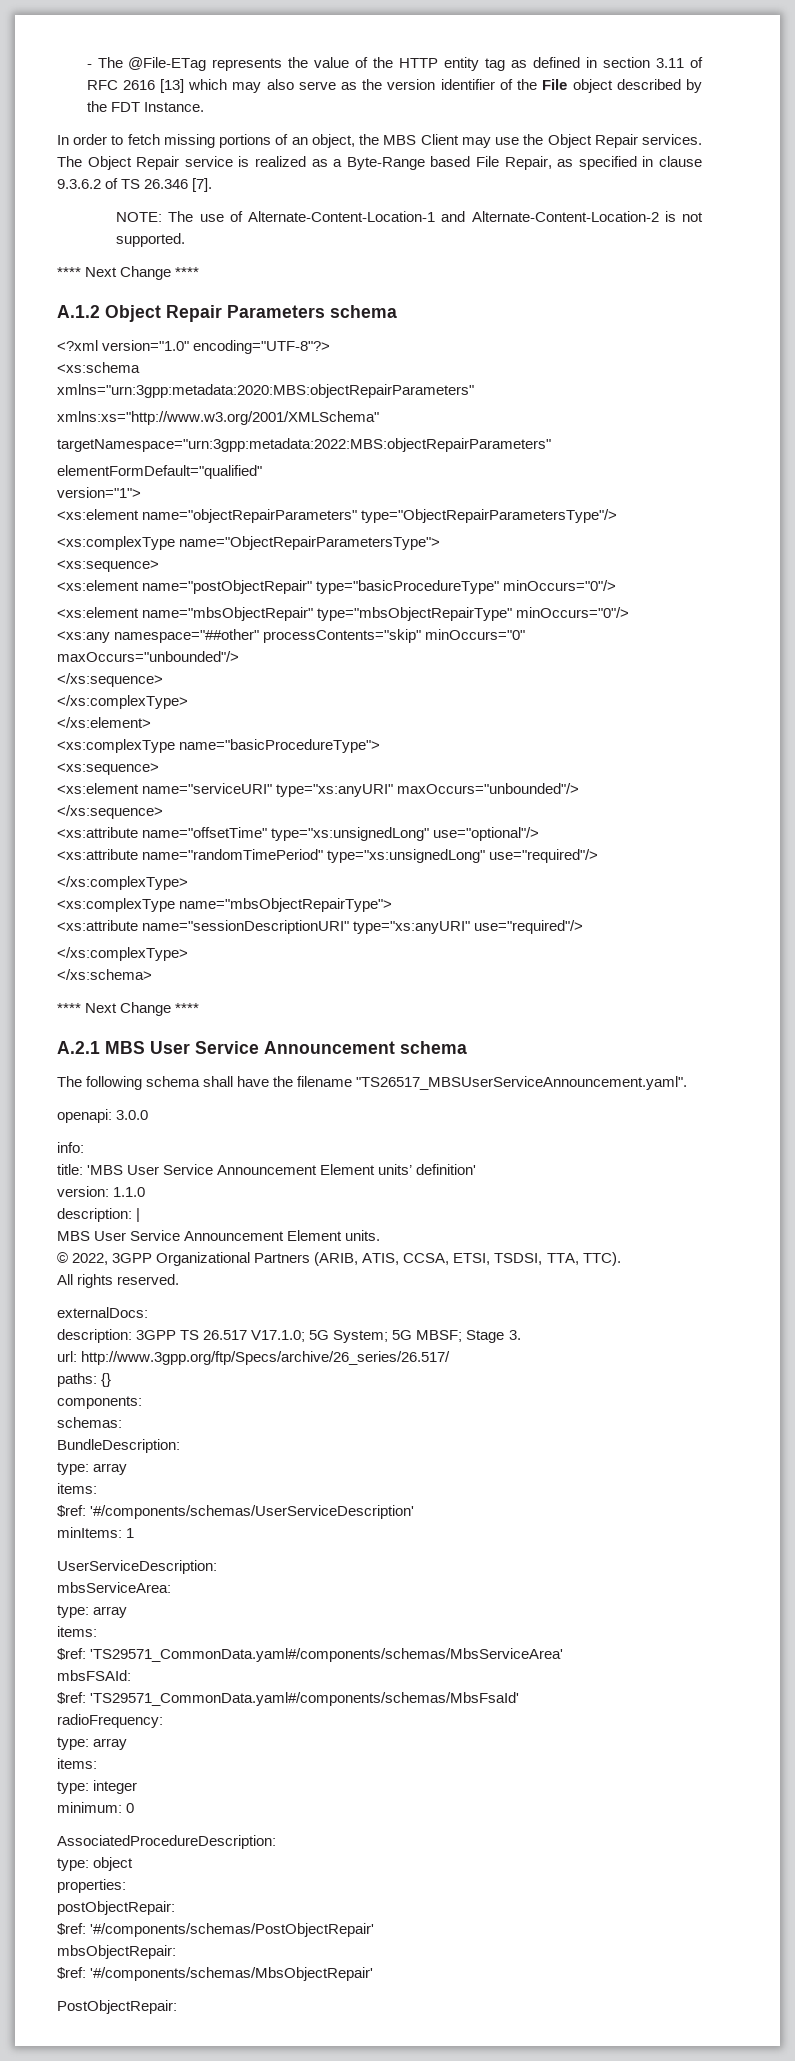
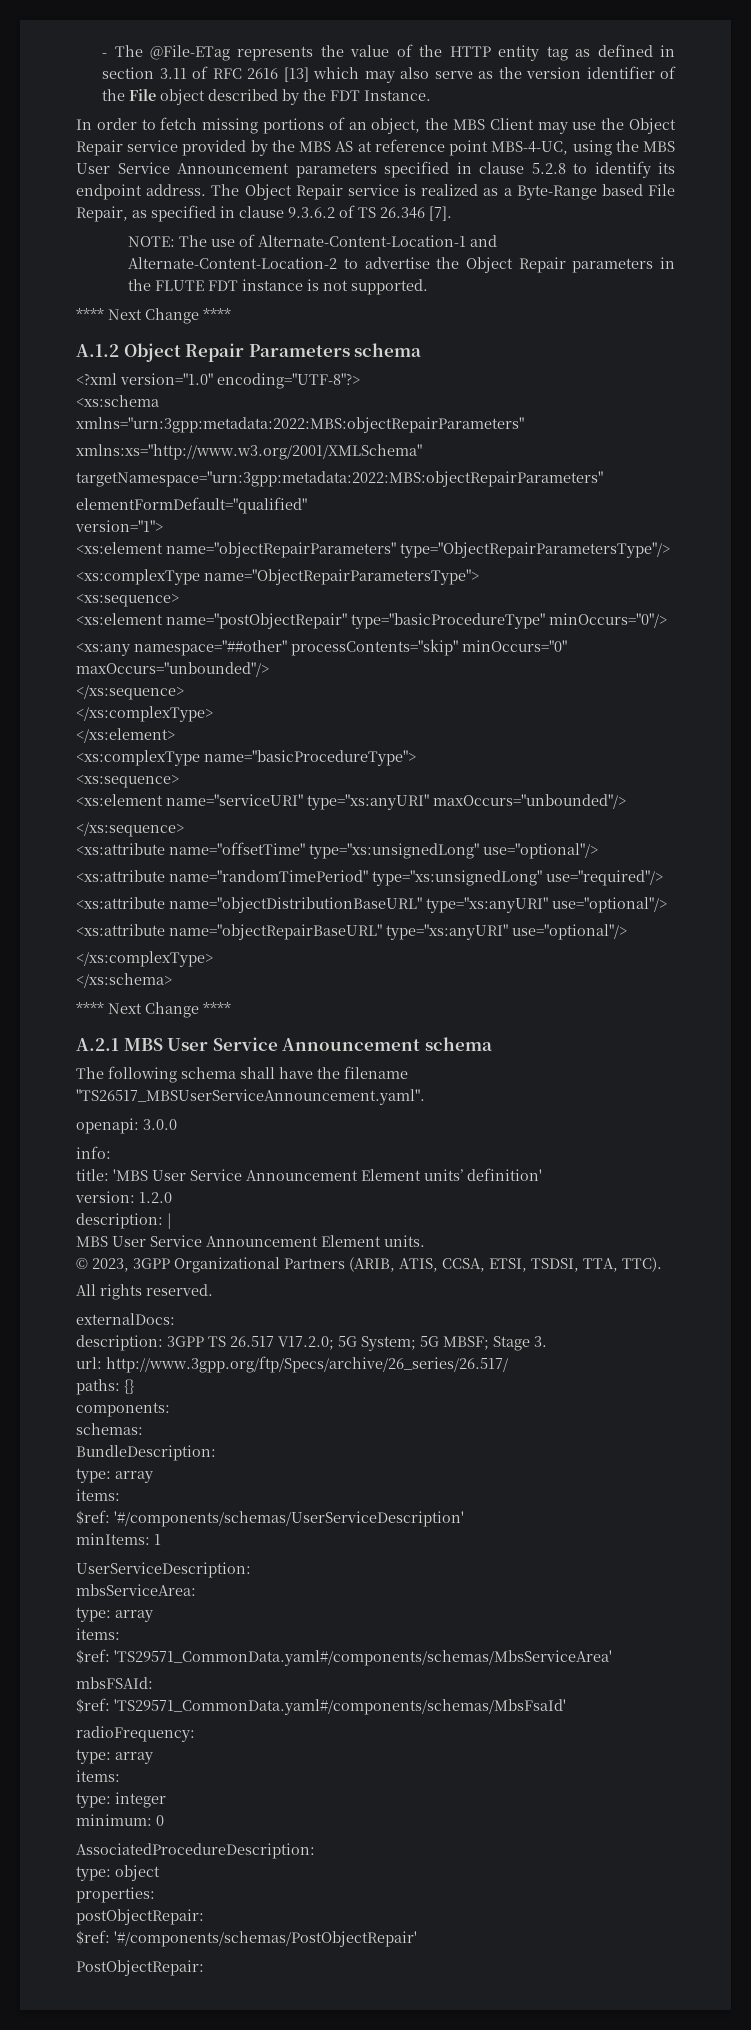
[642,134,703,145] services. -> [127,139,675,156] [76,161,675,178] [76,184,207,200] service provided by the MBS AS at reference point MBS-4-UC, using the MBS User Service Announcement parameters specified in clause 5.2.8 to identify its endpoint address.
(659, 216) none -> [343,257,675,273] [128,279,304,291] to advertise the Object Repair parameters in the FLUTE FDT instance
[57,384,474,398] xmlns="urn:3gpp:metadata:2020:MBS:objectRepairParameters" -> [76,417,524,433] xmlns="urn:3gpp:metadata:2022:MBS:objectRepairParameters"
[57,607,630,621] // <xs:element name="mbsObjectRepair" type="mbsObjectRepairType" minOccurs="0"/> -> (667, 620) none
[57,876,188,890] [57,898,393,912] [57,920,584,934] </xs:complexType> // <xs:complexType name="mbsObjectRepairType"> // <xs:attribute name="sessionDescriptionURI" type="xs:anyURI" use="required"/> -> [76,897,667,913] [76,924,627,940] <xs:attribute name="objectDistributionBaseURL" type="xs:anyURI" use="optional"/> // <xs:attribute name="objectRepairBaseURL" type="xs:anyURI" use="optional"/>
[113,1187,146,1197] 1.1.0 -> [139,1192,172,1203] 1.2.0
[72,1253,109,1265] 2022, -> [92,1258,129,1272] 2023,
[251,1330,306,1342] V17.1.0; -> [278,1336,334,1350] V17.2.0;
[57,1945,176,1959] [57,1967,374,1981] // mbsObjectRepair: // $ref: '#/components/schemas/MbsObjectRepair' -> (417, 1939) none

